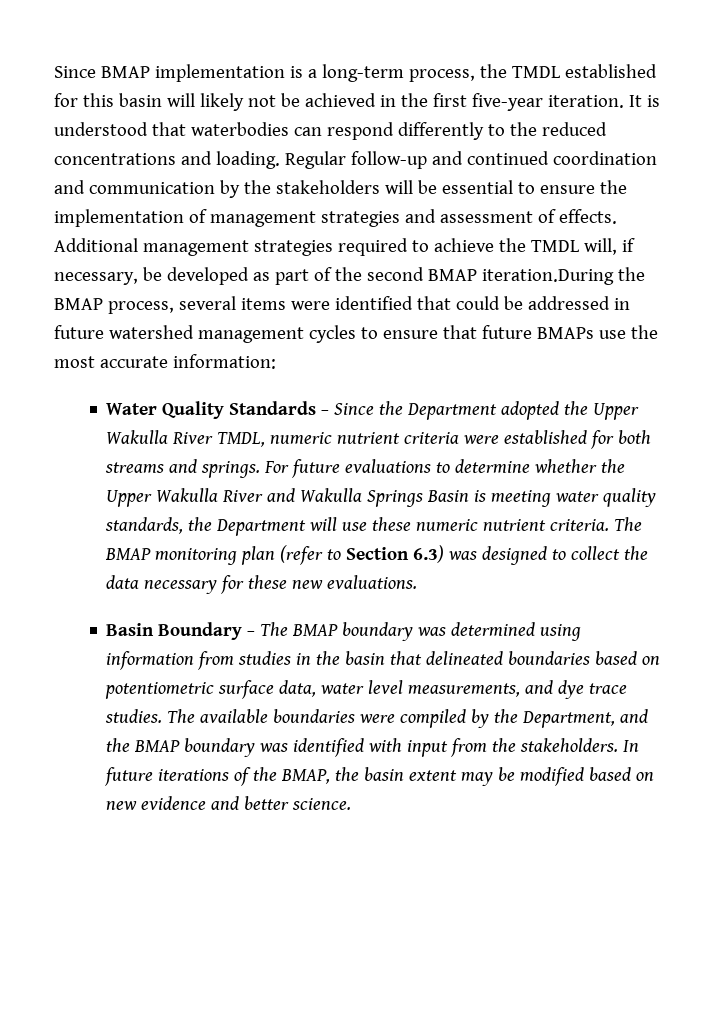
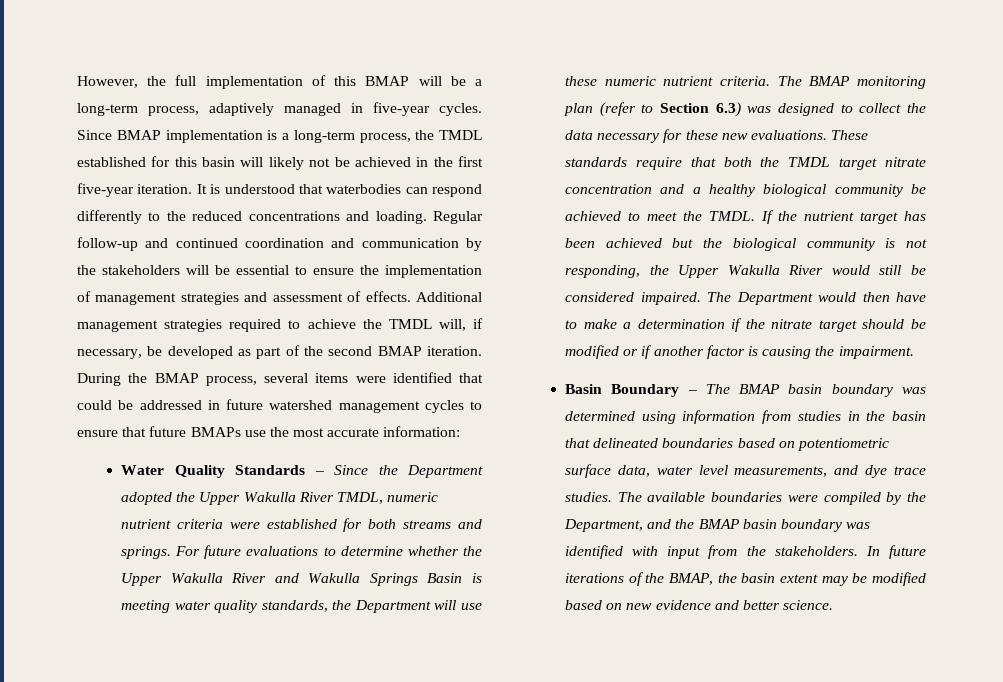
(54, 72) none -> [77,75,483,89] [77,102,482,116] However, the full implementation of this BMAP will be a long-term process, adaptively managed in five-year cycles.
[481,269,614,285] iteration.During -> [427,346,482,356] [77,373,121,386] iteration. During
(418, 582) none -> [831,130,869,140] [565,157,926,170] [565,184,926,197] [565,210,926,224] [565,238,927,251] [565,265,926,278] [565,292,926,305] [565,318,926,332] [565,345,914,359] These standards require that both the TMDL target nitrate concentration and a healthy biological community be achieved to meet the TMDL. If the nutrient target has been achieved but the biological community is not responding, the Upper Wakulla River would still be considered impaired. The Department would then have to make a determination if the nitrate target should be modified or if another factor is causing the impairment.
(339, 630) none -> [788,384,823,394] basin
(181, 746) none -> [742,519,777,529] basin

